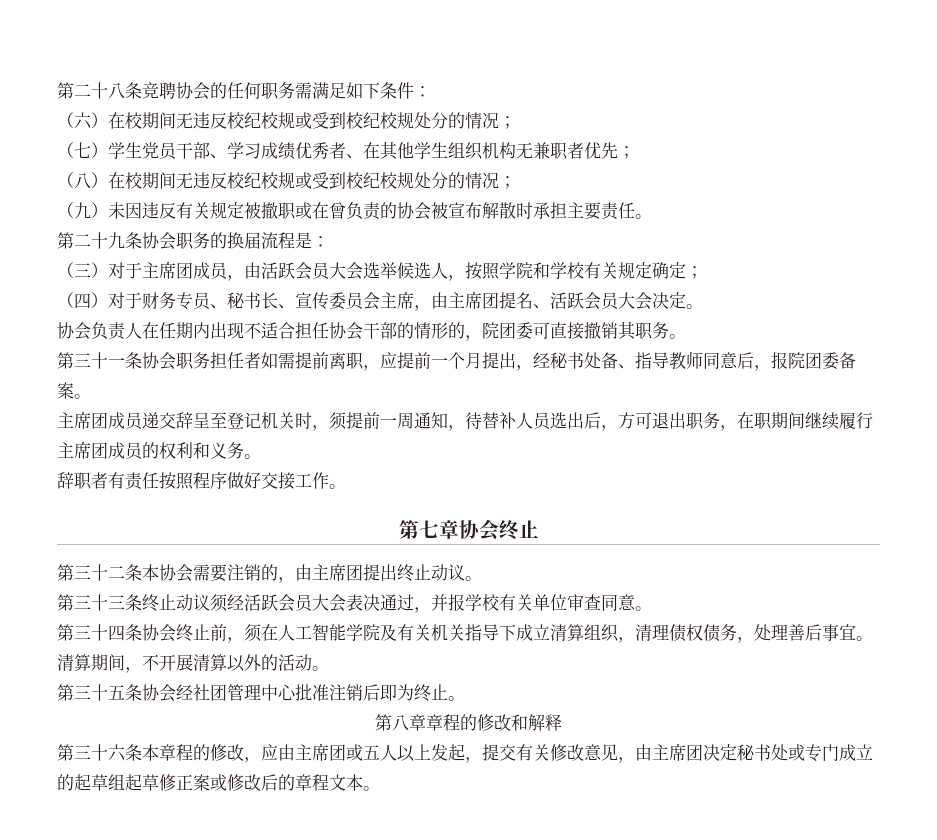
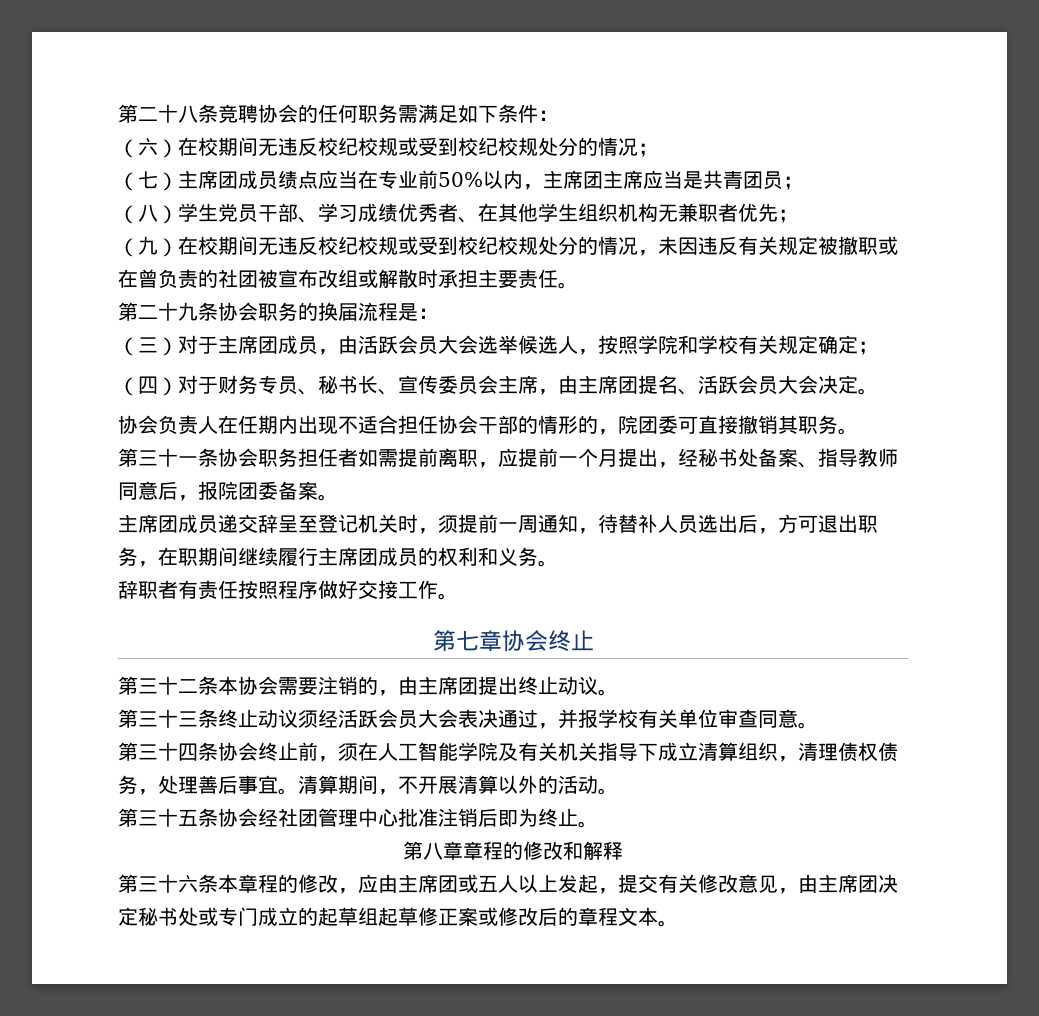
(108, 150) none -> [178,170,803,190] [118,204,178,224] 主席团成员绩点应当在专业前50%以内，主席团主席应当是共青团员； // （八）
[74,172,91,189] 八 -> [138,236,158,255] 九
[499,176,516,189] [57,202,108,219] ； // （九） -> [638,250,658,256] ，
[397,202,482,220] 协会被宣布 -> [218,269,378,288] 社团被宣布改组或
(618, 360) none -> [778,448,798,467] 案

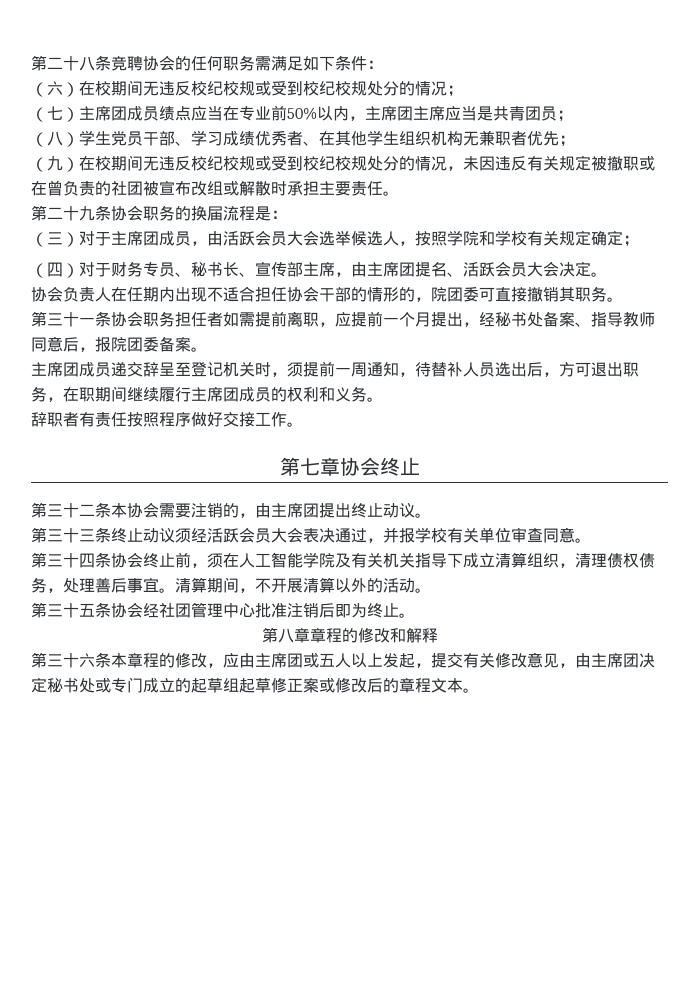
[438,375,498,395] 委员会 -> [287,262,303,277] 部

